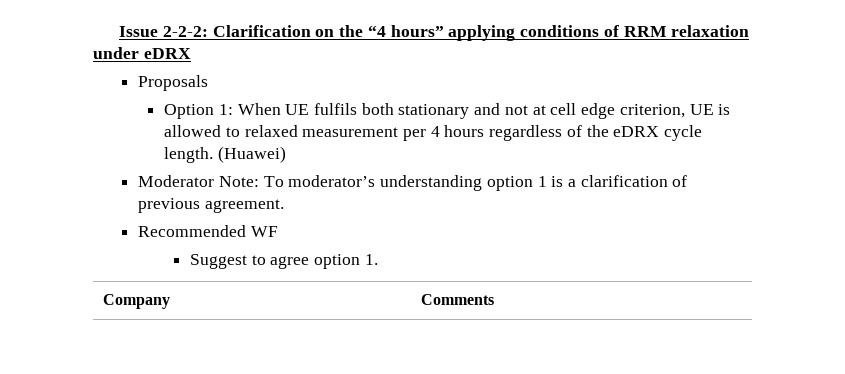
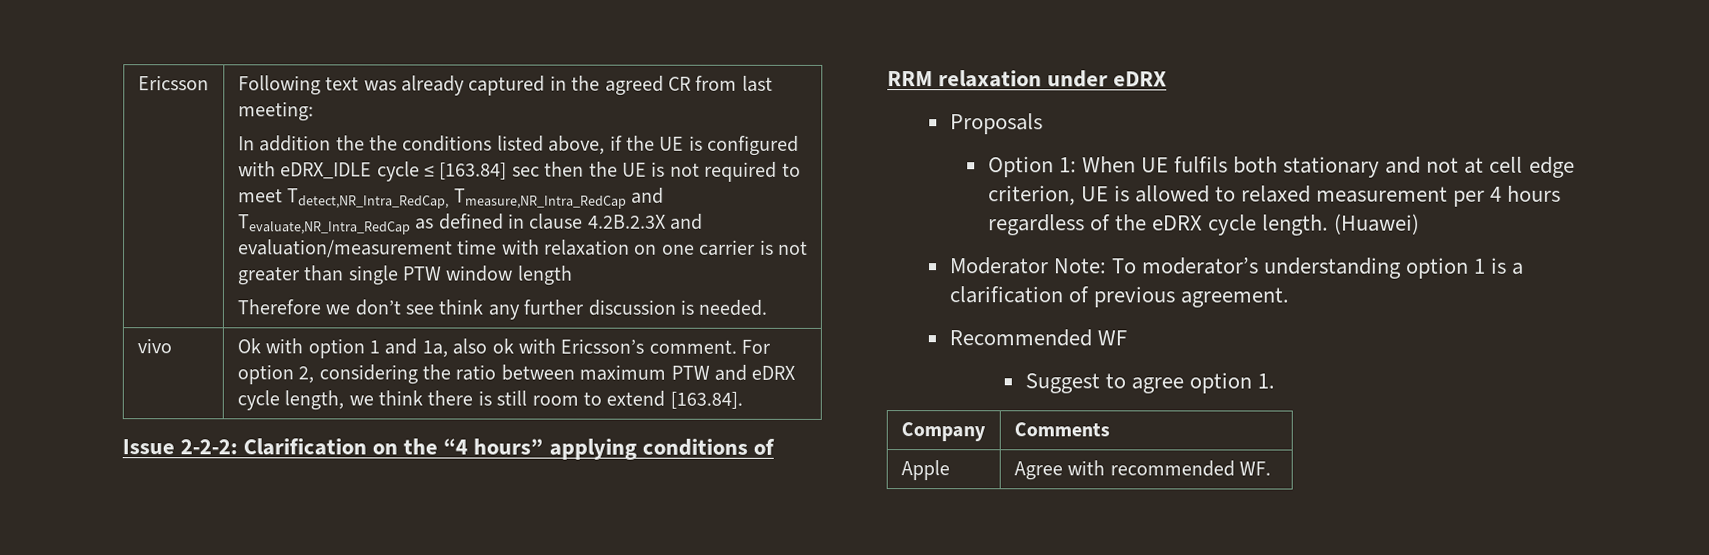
(119, 31) none -> [137,75,209,91] [237,75,773,96] [237,101,314,122] [237,135,800,156] [237,161,801,182] [237,187,664,209] [237,213,704,235] [237,239,808,258] [236,265,573,286] [236,299,768,320] [136,338,172,354] [236,338,771,359] [236,364,796,385] [236,390,743,411] Ericsson | Following text was already captured in the agreed CR from last meeting: // In addition the the conditions listed above, if the UE is configured with eDRX_IDLE cycle ≤ [163.84] sec then the UE is not required to meet Tdetect,NR_Intra_RedCap, Tmeasure,NR_Intra_RedCap and Tevaluate,NR_Intra_RedCap as defined in clause 4.2B.2.3X and evaluation/measurement time with relaxation on one carrier is not greater than single PTW window length // Therefore we don’t see think any further discussion is needed. // vivo | Ok with option 1 and 1a, also ok with Ericsson’s comment. For option 2, considering the ratio between maximum PTW and eDRX cycle length, we think there is still room to extend [163.84]. //
(495, 299) none -> [900,460,950,481] [1013,460,1271,481] // Apple | Agree with recommended WF.

